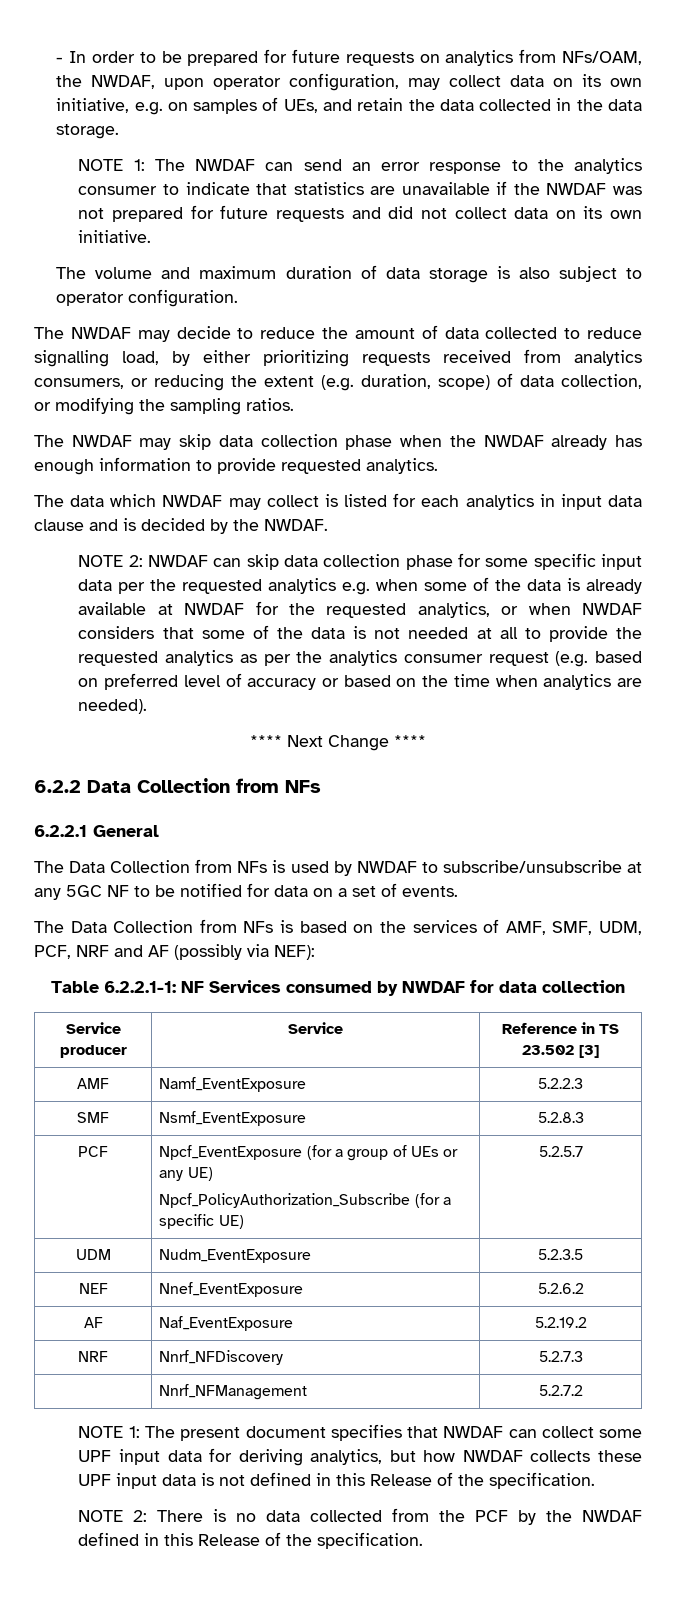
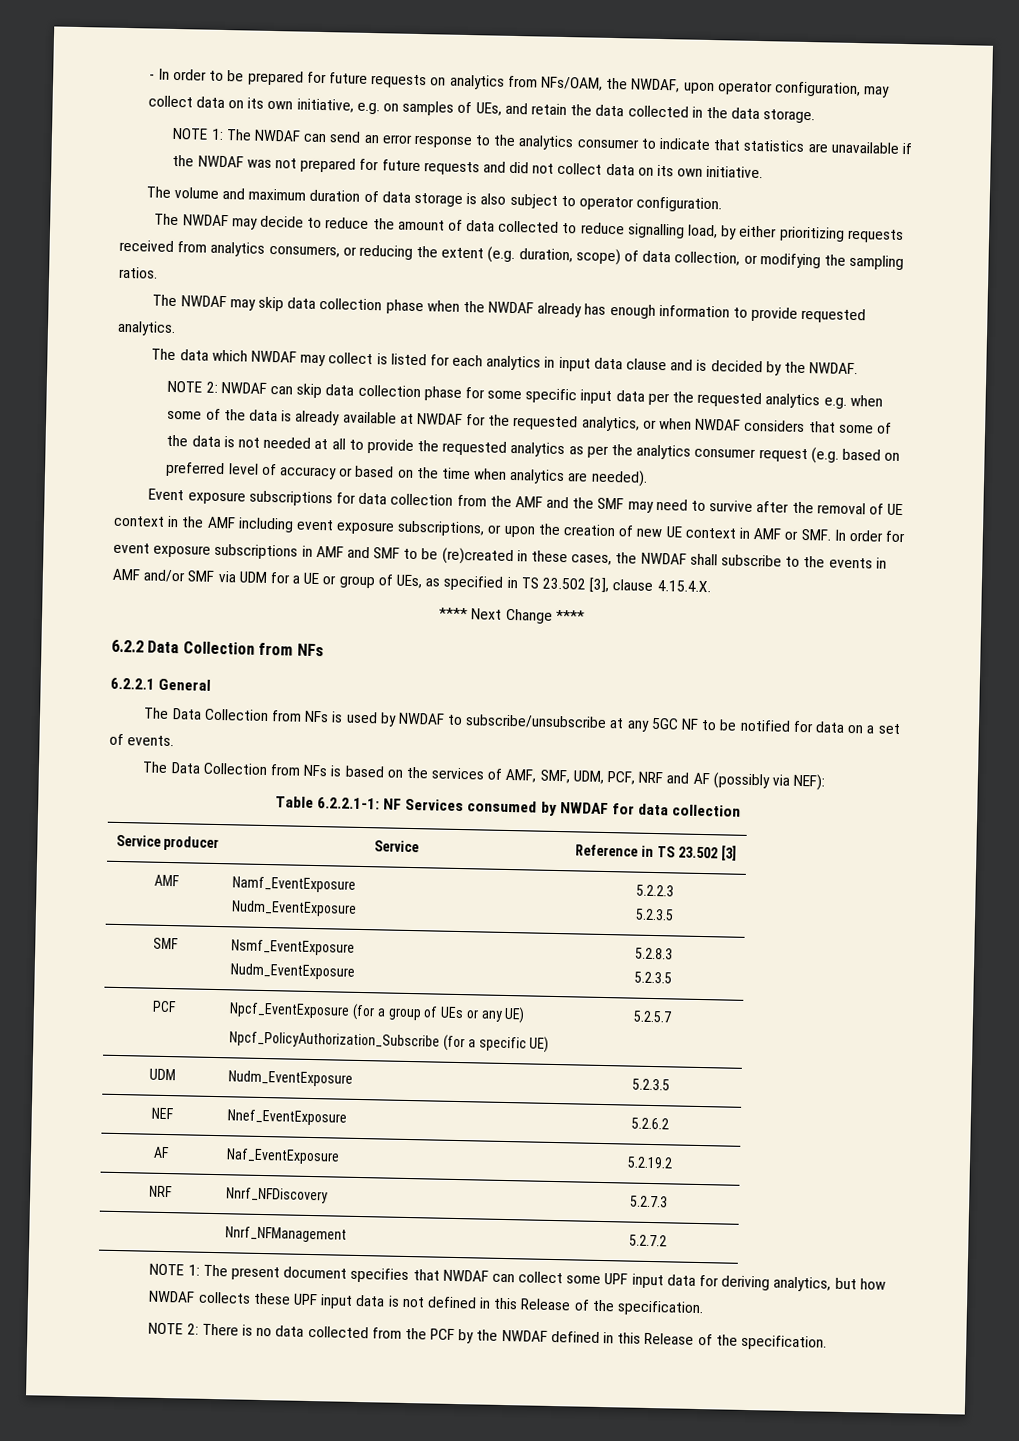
(148, 706) none -> [148,488,904,516] [113,515,906,543] [113,542,887,569] [112,568,711,594] // Event exposure subscriptions for data collection from the AMF and the SMF may need to survive after the removal of UE context in the AMF including event exposure subscriptions, or upon the creation of new UE context in AMF or SMF. In order for event exposure subscriptions in AMF and SMF to be (re)created in these cases, the NWDAF shall subscribe to the events in AMF and/or SMF via UDM for a UE or group of UEs, as specified in TS 23.502 [3], clause 4.15.4.X.
(307, 1084) none -> [231,900,358,917] // Nudm_EventExposure
(583, 1083) none -> [635,908,674,921] // 5.2.3.5
(307, 1118) none -> [230,963,356,980] // Nudm_EventExposure
(584, 1117) none -> [634,971,672,984] // 5.2.3.5

